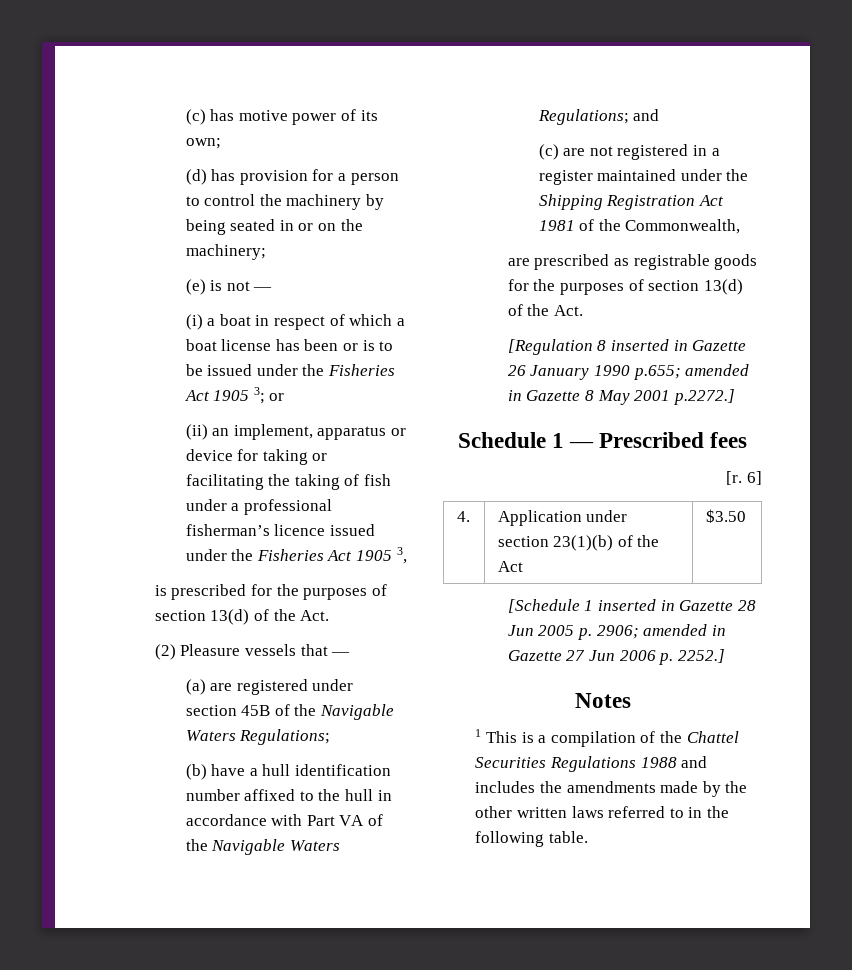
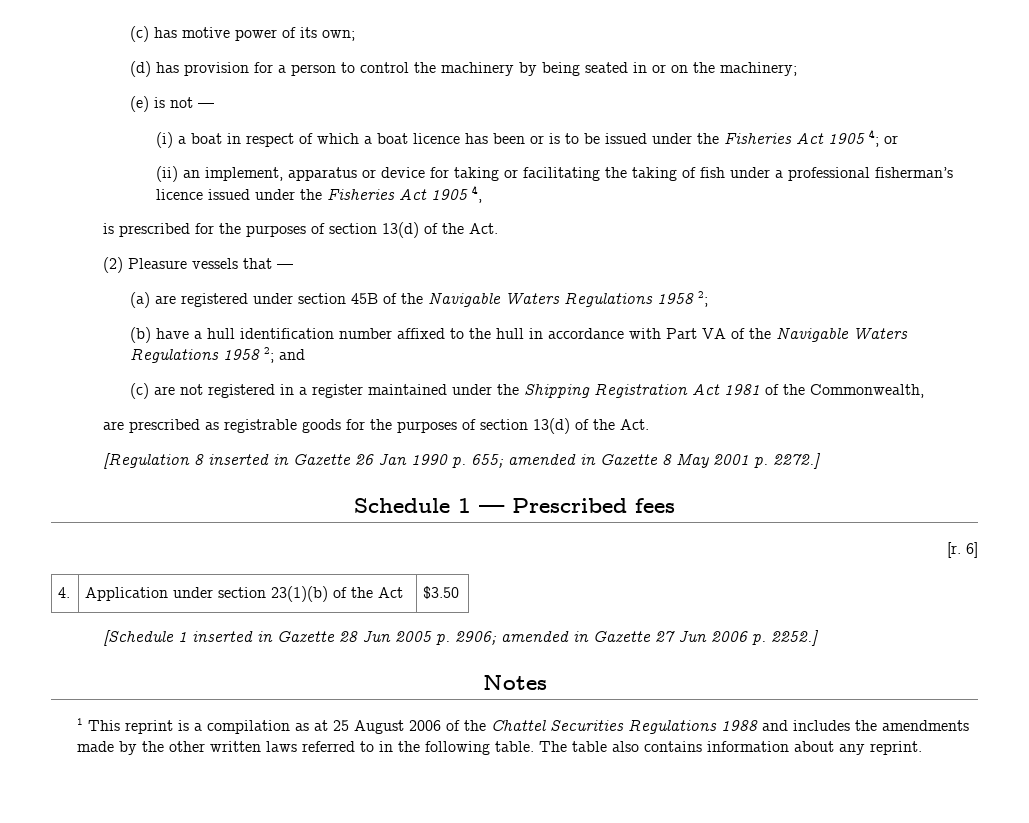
[221,339,272,351] license -> [412,133,460,144] licence
[253,387,265,404] 3; -> [868,129,879,147] 4;
[396,547,407,564] 3, -> [471,185,482,203] 4,
[239,729,331,745] Regulations; -> [563,291,708,307] Regulations 1958 2;
[537,109,629,125] Regulations; -> [129,347,274,363] Regulations 1958 2;
[530,365,681,380] January 1990 p.655; -> [378,453,505,468] Jan 1990 p. 655;
[673,389,735,405] p.2272.] -> [754,453,822,469] p. 2272.]
(517, 737) none -> [125,720,174,734] reprint
(636, 739) none -> [295,720,442,734] as at 25 August 2006
(588, 837) none -> [539,741,923,755] The table also contains information about any reprint.

